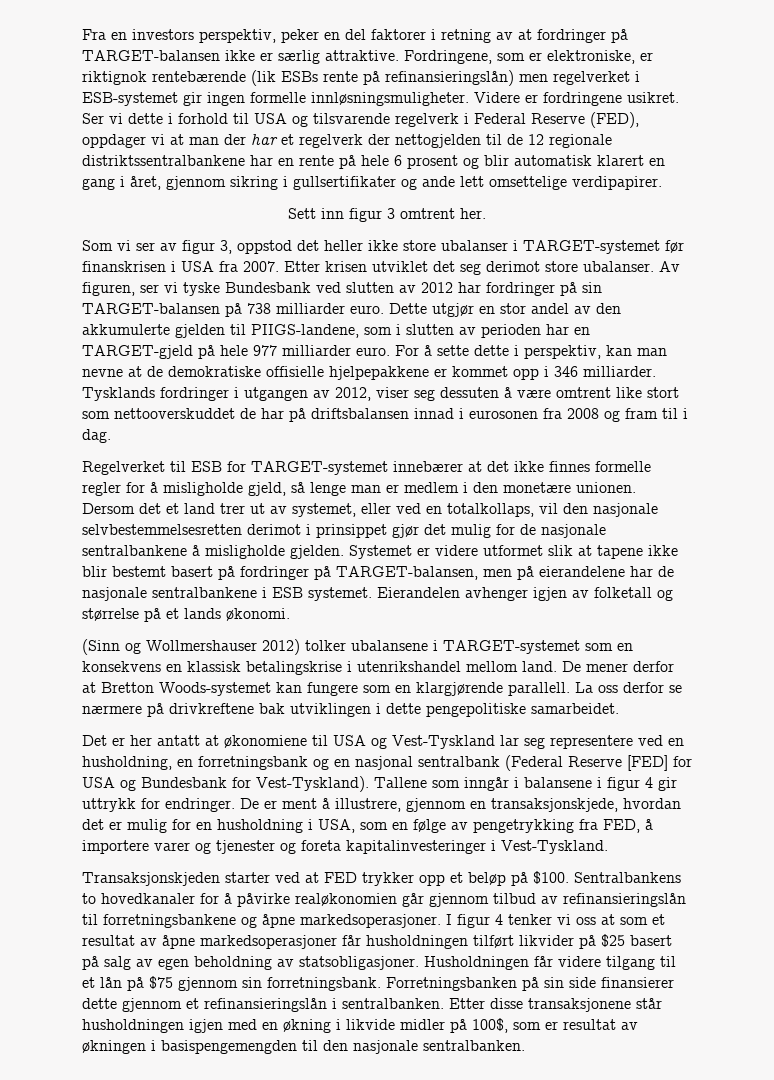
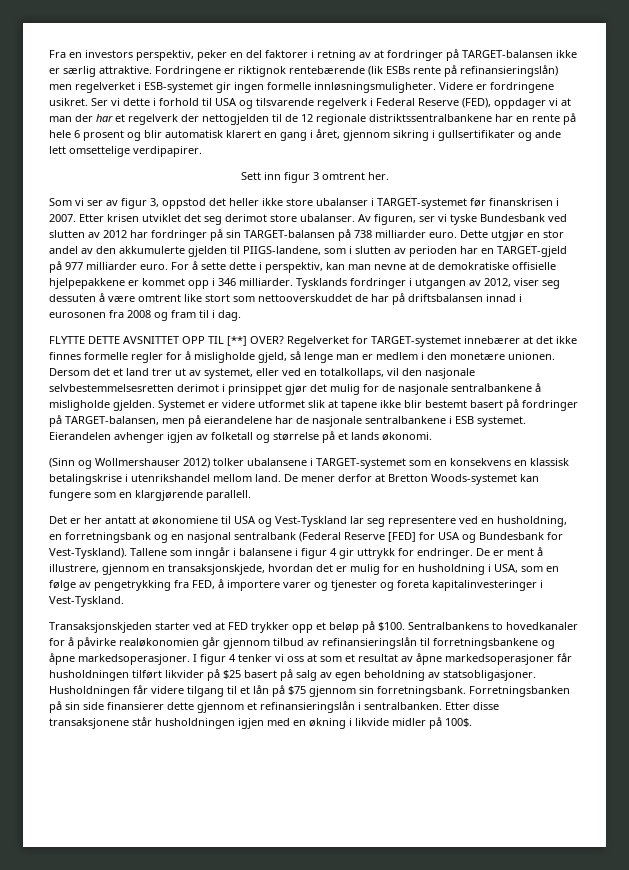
[404,50,635,64] Fordringene, som er elektroniske, -> [155,66,221,77] Fordringene
[181,261,238,272] USA fra -> (559, 202) none
[220,345,248,356] hele -> (62, 267) none
[82,461,222,475] Regelverket til ESB -> [49,336,349,347] FLYTTE DETTE AVSNITTET OPP TIL [**] OVER? Regelverket
[575,682,682,693] [82,703,619,717] La oss derfor se nærmere på drivkreftene bak utviklingen i dette pengepolitiske samarbeidet. -> (251, 495) none
[472,1018,638,1033] [82,1040,525,1054] 100$, som er resultat av økningen i basispengemengden til den nasjonale sentralbanken. -> [445,718,472,727] 100$.

